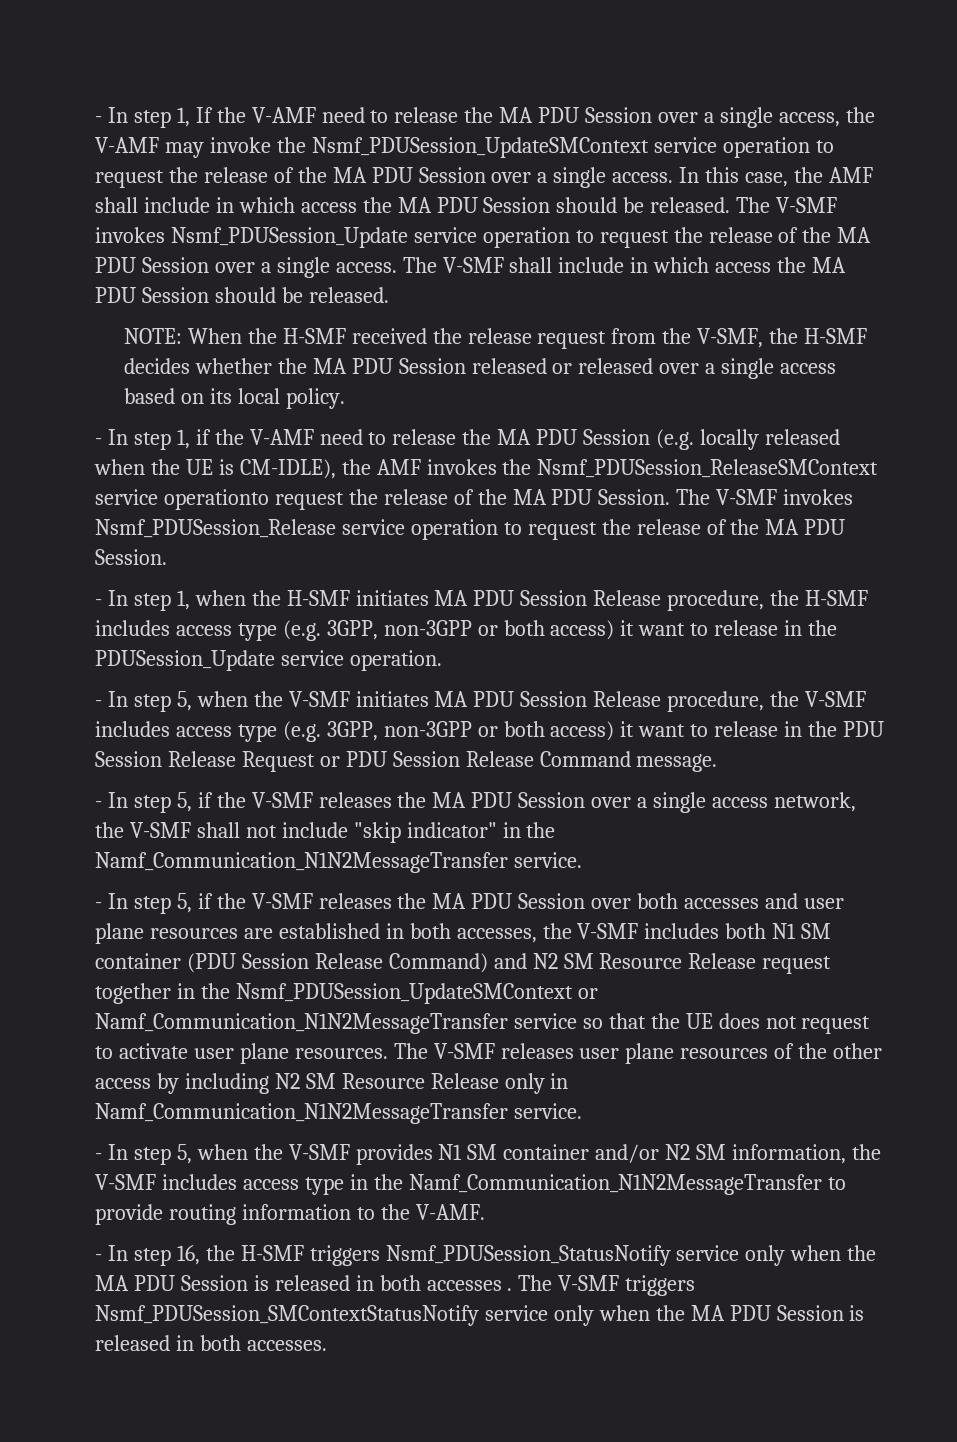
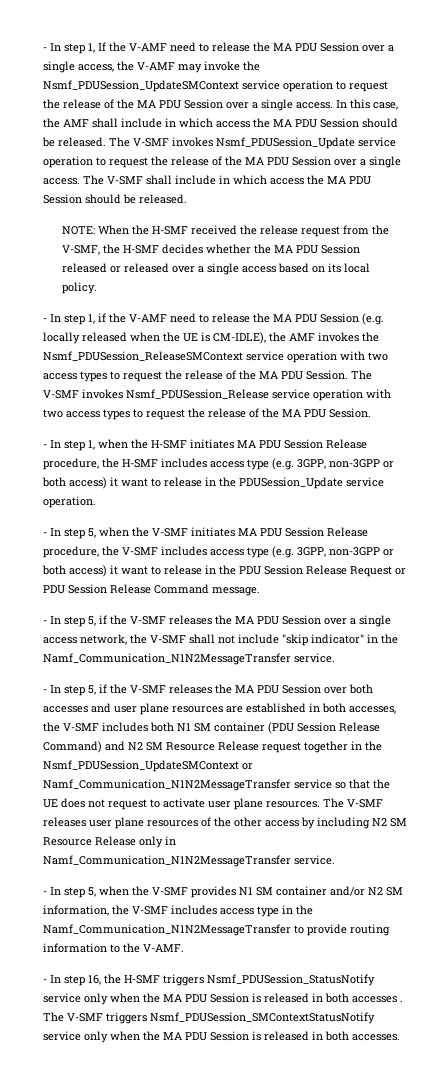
[163,489,269,510] operationto -> [286,351,388,363] [42,371,120,382] operation with two access types to
(498, 529) none -> [365,389,391,399] [42,409,130,420] with two access types

